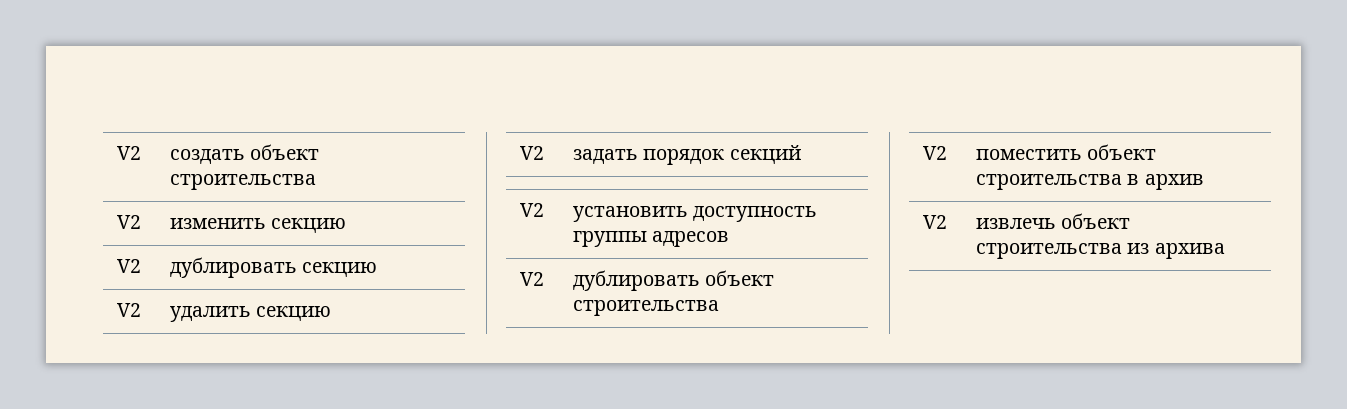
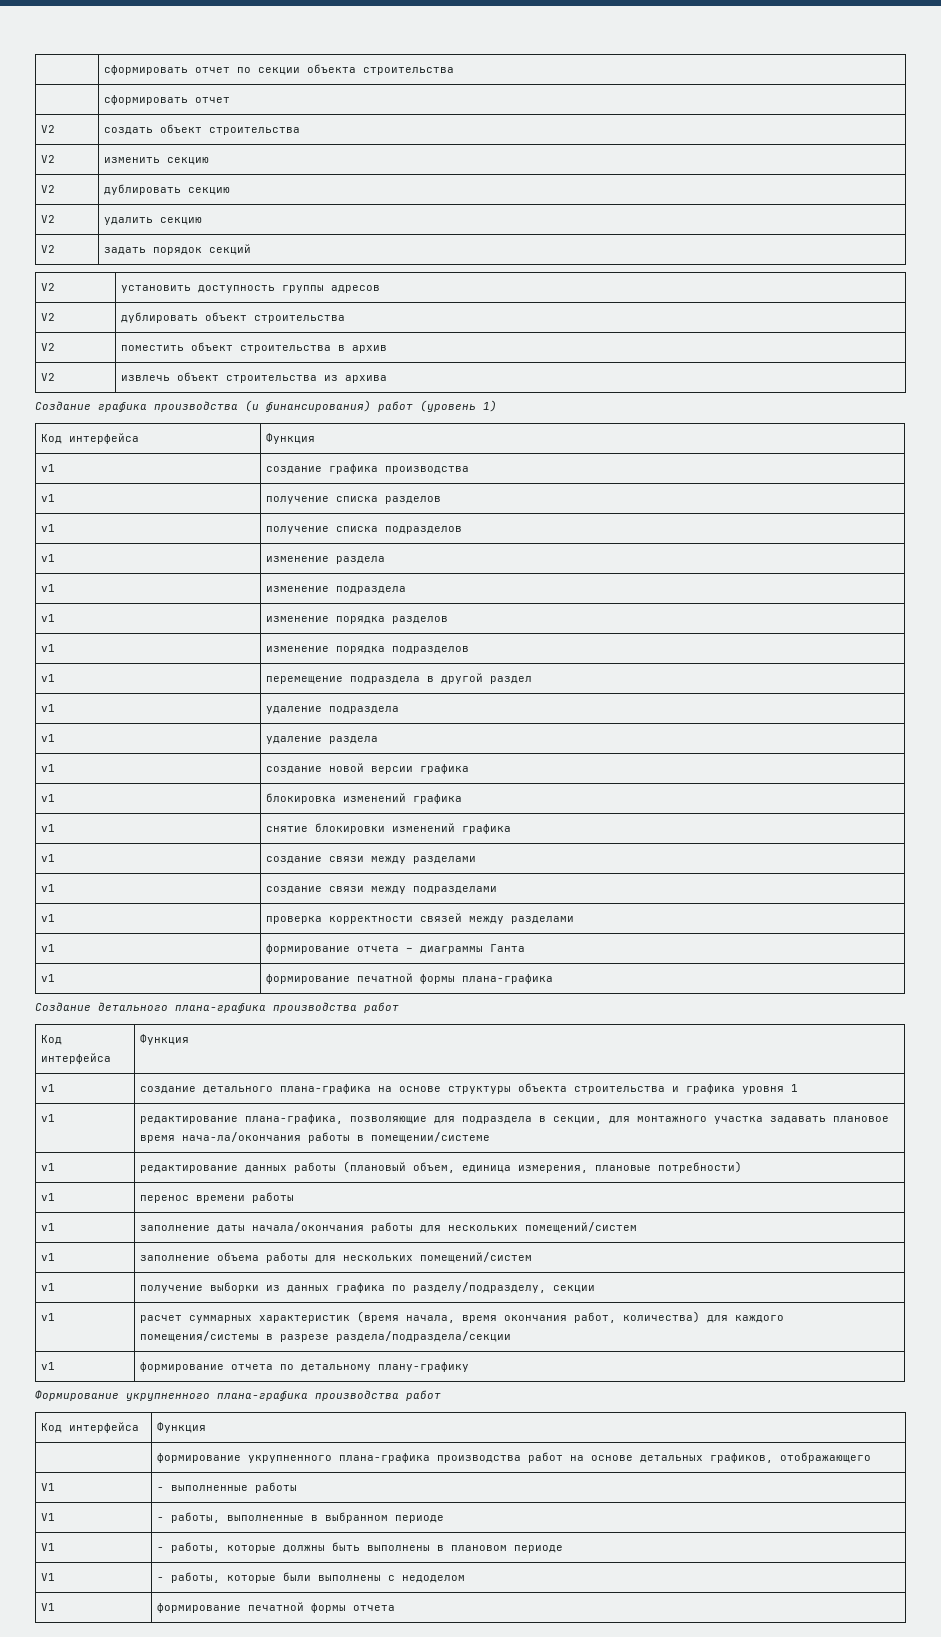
(117, 153) none -> [104,64,455,75] [104,95,231,105] | сформировать отчет по секции объекта строительства // | сформировать отчет //
(1225, 251) none -> [35,400,497,412] [41,433,140,444] [266,433,316,444] [41,464,56,472] [266,464,470,474] [41,494,56,502] [266,496,442,504] [41,524,56,532] [266,526,463,534] [41,554,56,562] [266,556,386,564] [41,584,56,592] [266,586,407,594] [41,614,56,622] [266,616,449,624] [41,644,56,652] [266,646,470,654] [41,674,56,682] [266,673,533,684] [41,704,56,712] [266,706,400,714] [41,734,56,742] [266,736,379,744] [41,764,56,772] [266,763,470,774] [41,794,56,802] [266,793,463,804] [41,824,56,832] [266,823,512,834] [41,854,56,862] [266,856,477,864] [41,884,56,892] [266,886,498,894] [41,914,56,922] [266,913,575,924] [41,944,56,952] [266,944,526,954] [41,974,56,982] [266,973,554,984] [35,1002,399,1013] [41,1035,63,1045] [41,1053,112,1064] [140,1034,190,1045] [41,1084,56,1092] [140,1083,799,1094] [41,1114,56,1122] [140,1114,890,1124] [140,1132,491,1143] [41,1163,56,1171] [140,1161,743,1173] [41,1193,56,1201] [140,1192,295,1203] [41,1223,56,1231] [140,1222,638,1233] [41,1253,56,1261] [140,1252,533,1263] [41,1283,56,1291] [140,1282,596,1293] [41,1313,56,1321] [140,1311,785,1323] [140,1331,512,1342] [41,1362,56,1370] [140,1362,470,1372] [35,1390,441,1401] [41,1422,140,1433] [157,1422,207,1433] [157,1452,872,1463] [41,1483,56,1491] [157,1482,298,1493] [41,1513,56,1521] [157,1512,445,1523] [41,1543,56,1551] [157,1542,564,1553] [41,1573,56,1581] [157,1572,466,1583] [41,1603,56,1611] [157,1602,396,1613] // Создание графика производства (и финансирования) работ (уровень 1) // Код интерфейса | Функция // v1 | создание графика производства // v1 | получение списка разделов // v1 | получение списка подразделов // v1 | изменение раздела // v1 | изменение подраздела // v1 | изменение порядка разделов // v1 | изменение порядка подразделов // v1 | перемещение подраздела в другой раздел // v1 | удаление подраздела // v1 | удаление раздела // v1 | создание новой версии графика // v1 | блокировка изменений графика // v1 | снятие блокировки изменений графика // v1 | создание связи между разделами // v1 | создание связи между подразделами // v1 | проверка корректности связей между разделами // v1 | формирование отчета – диаграммы Ганта // v1 | формирование печатной формы плана-графика // Создание детального плана-графика производства работ // Код интерфейса | Функция // v1 | создание детального плана-графика на основе структуры объекта строительства и графика уровня 1 // v1 | редактирование плана-графика, позволяющие для подраздела в секции, для монтажного участка задавать плановое время нача-ла/окончания работы в помещении/системе // v1 | редактирование данных работы (плановый объем, единица измерения, плановые потребности) // v1 | перенос времени работы // v1 | заполнение даты начала/окончания работы для нескольких помещений/систем // v1 | заполнение объема работы для нескольких помещений/систем // v1 | получение выборки из данных графика по разделу/подразделу, секции // v1 | расчет суммарных характеристик (время начала, время окончания работ, количества) для каждого помещения/системы в разрезе раздела/подраздела/секции // v1 | формирование отчета по детальному плану-графику // Формирование укрупненного плана-графика производства работ // Код интерфейса | Функция // | формирование укрупненного плана-графика производства работ на основе детальных графиков, отображающего // V1 | - выполненные работы // V1 | - работы, выполненные в выбранном периоде // V1 | - работы, которые должны быть выполнены в плановом периоде // V1 | - работы, которые были выполнены с недоделом // V1 | формирование печатной формы отчета

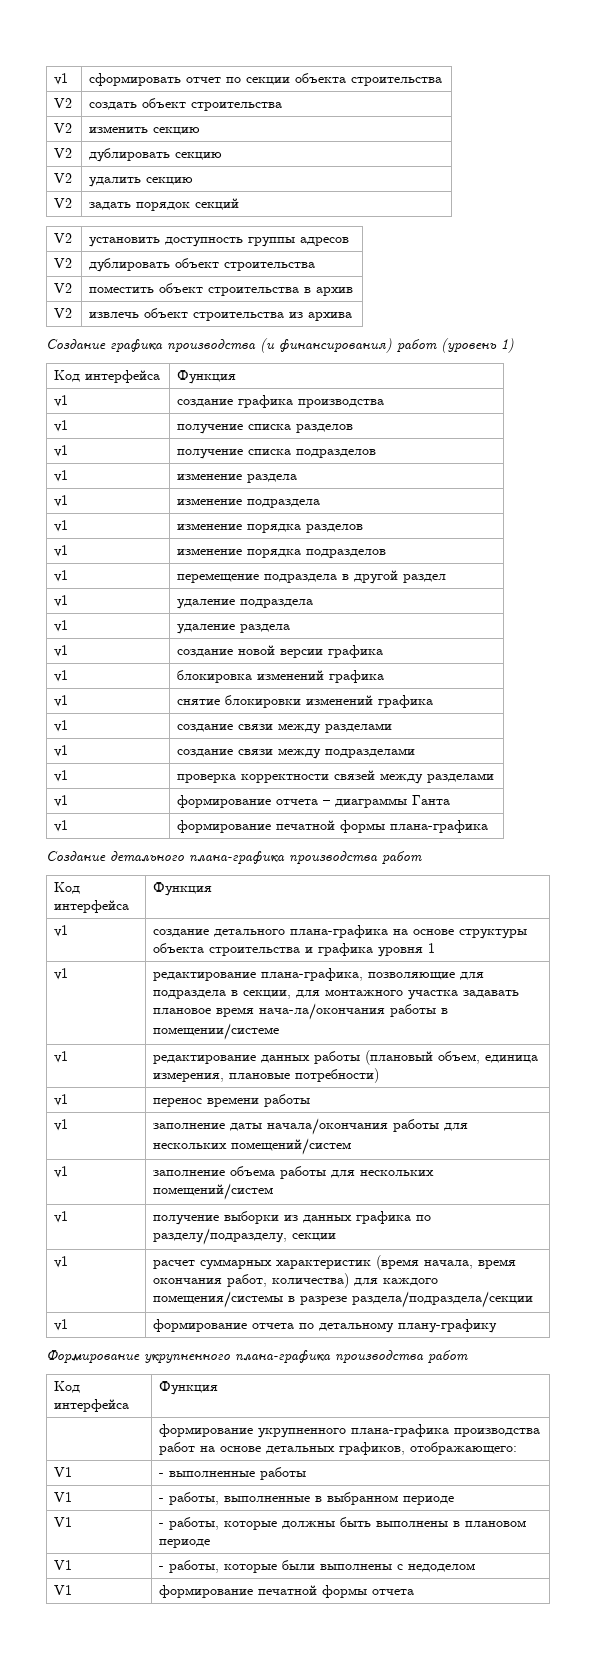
(104, 70) none -> [54,73,69,85] v1
[104,95,231,105] // | сформировать отчет -> (443, 81) none
[780,1452,872,1463] отображающего -> [410,1442,518,1455] отображающего:

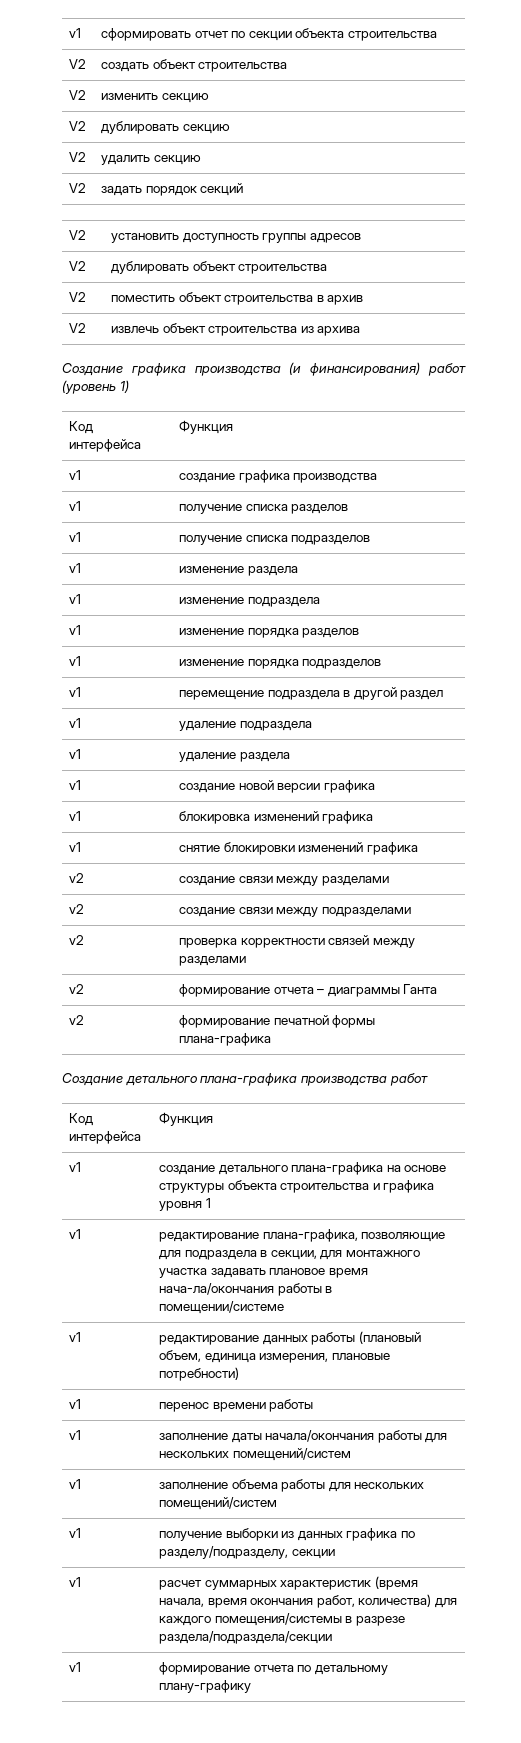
[54,720,69,732] v1 -> [68,873,84,883] v2
[54,745,69,757] v1 -> [68,904,84,914] v2
[54,770,69,782] v1 -> [68,935,84,945] v2
[54,795,69,807] v1 -> [68,984,84,994] v2
[54,820,69,832] v1 -> [68,1015,84,1025] v2
[46,1350,468,1364] [54,1381,81,1393] [54,1399,130,1412] [159,1381,219,1395] [159,1424,541,1438] [159,1442,518,1455] [54,1467,73,1477] [159,1467,307,1480] [54,1492,73,1502] [159,1492,455,1505] [54,1517,73,1527] [159,1517,527,1530] [159,1539,211,1548] [54,1560,73,1570] [159,1560,476,1573] [54,1585,73,1595] [159,1585,415,1598] // Формирование укрупненного плана-графика производства работ // Код интерфейса | Функция // | формирование укрупненного плана-графика производства работ на основе детальных графиков, отображающего: // V1 | - выполненные работы // V1 | - работы, выполненные в выбранном периоде // V1 | - работы, которые должны быть выполнены в плановом периоде // V1 | - работы, которые были выполнены с недоделом // V1 | формирование печатной формы отчета -> (251, 1686) none

